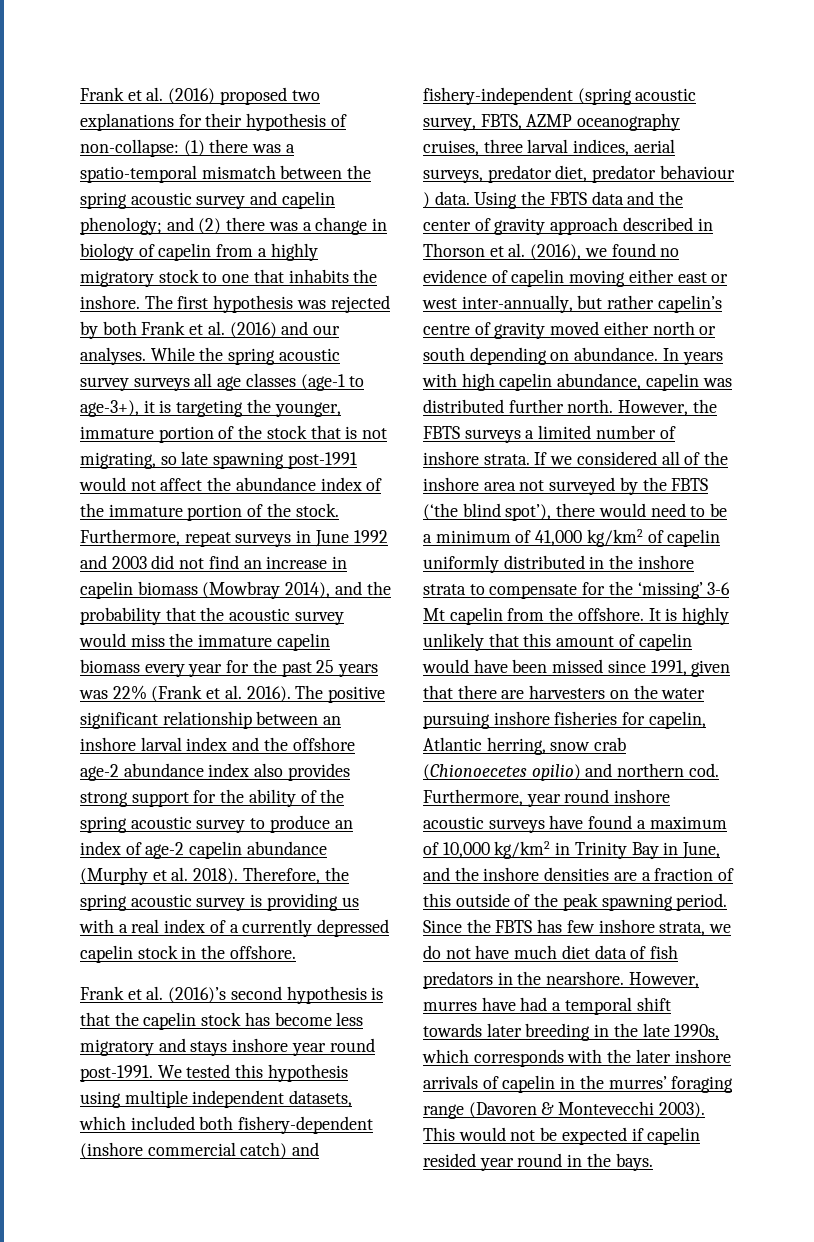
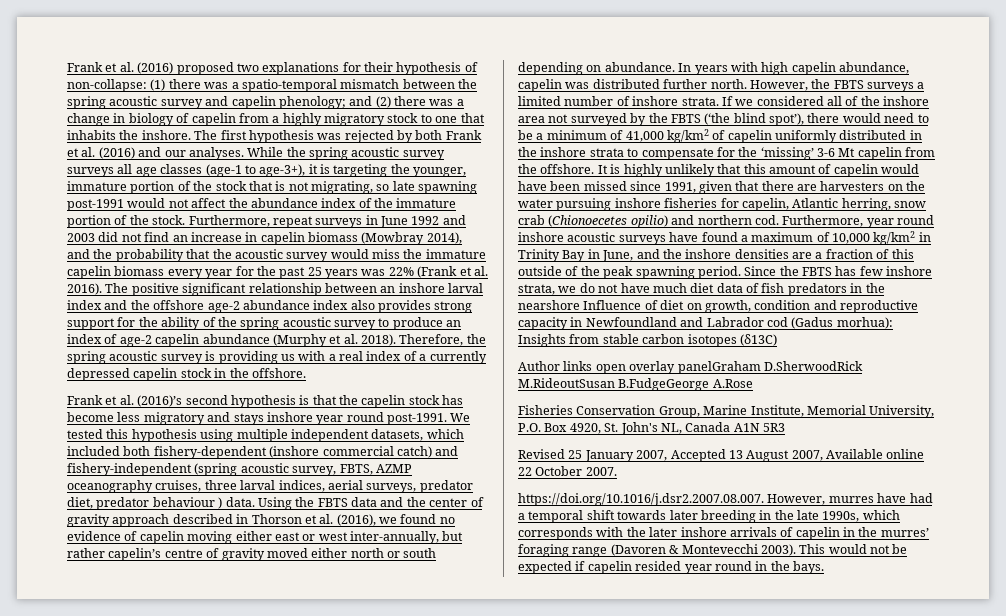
[546,971,625,985] nearshore. -> [518,300,918,313] [518,317,893,330] [518,334,777,347] [518,361,863,374] [518,378,753,391] [518,405,935,418] [518,422,785,435] [518,449,925,462] [518,466,617,476] [518,493,764,506] nearshore Influence of diet on growth, condition and reproductive capacity in Newfoundland and Labrador cod (Gadus morhua): Insights from stable carbon isotopes (δ13C) // Author links open overlay panelGraham D.SherwoodRick M.RideoutSusan B.FudgeGeorge A.Rose // Fisheries Conservation Group, Marine Institute, Memorial University, P.O. Box 4920, St. John's NL, Canada A1N 5R3 // Revised 25 January 2007, Accepted 13 August 2007, Available online 22 October 2007. // https://doi.org/10.1016/j.dsr2.2007.08.007.

